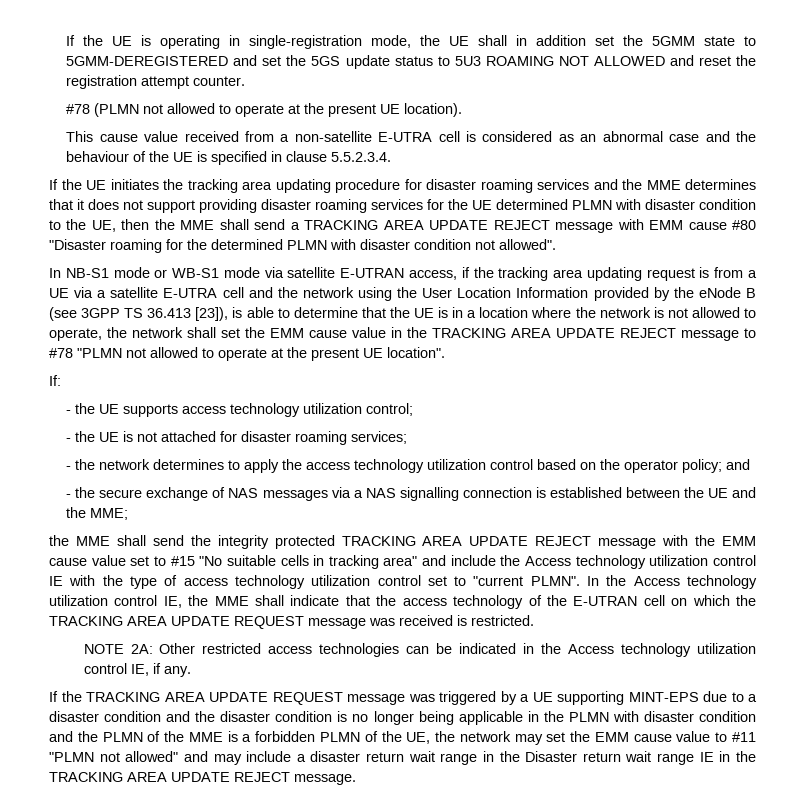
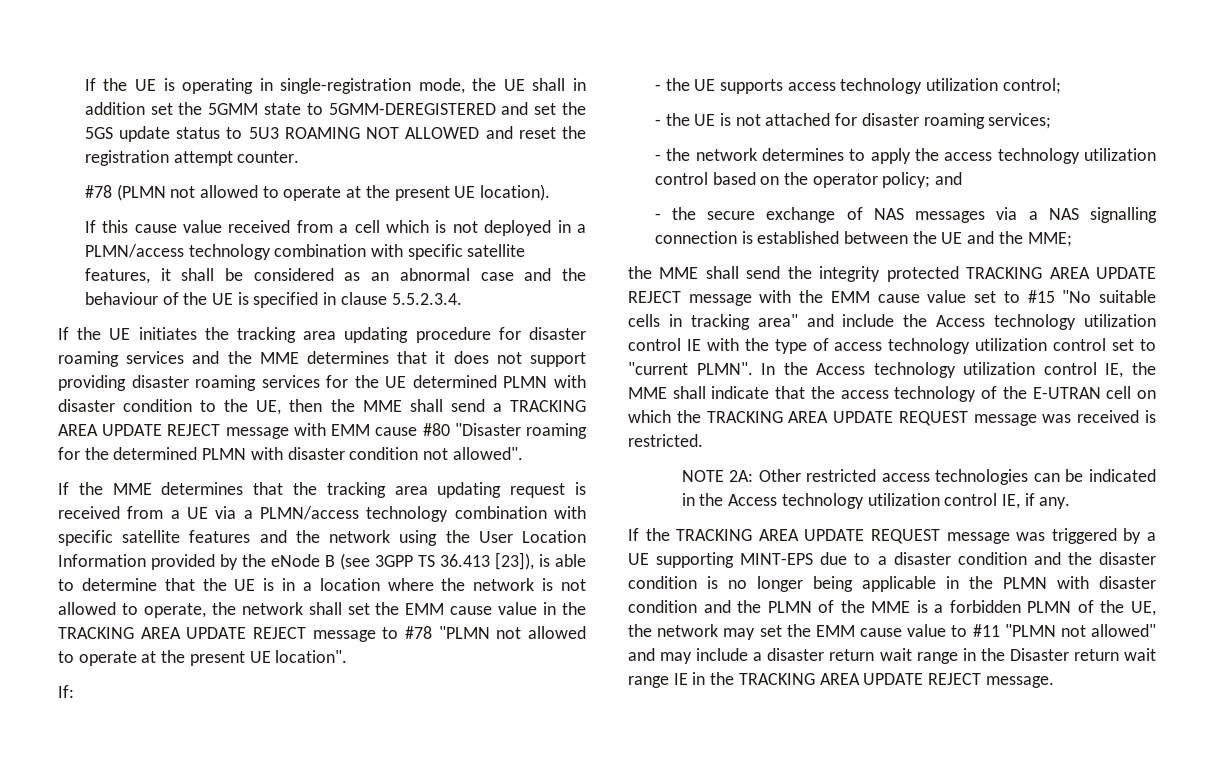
[66,131,94,142] This -> [84,220,129,233] If this
[294,131,477,142] non-satellite E-UTRA cell is -> [354,220,586,236] [84,244,526,260] [84,268,243,284] cell which is not deployed in a PLMN/access technology combination with specific satellite features, it shall be
[49,267,470,280] In NB-S1 mode or WB-S1 mode via satellite E-UTRAN access, if -> [58,482,284,495] If the MME determines that
(710, 272) none -> [58,506,120,519] received
[110,287,244,298] satellite E-UTRA cell -> [260,506,586,522] [58,530,251,546] PLMN/access technology combination with specific satellite features

